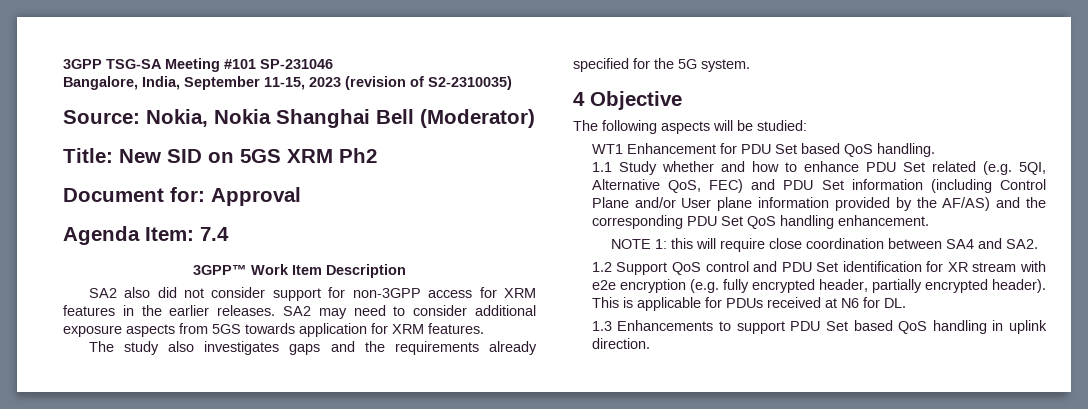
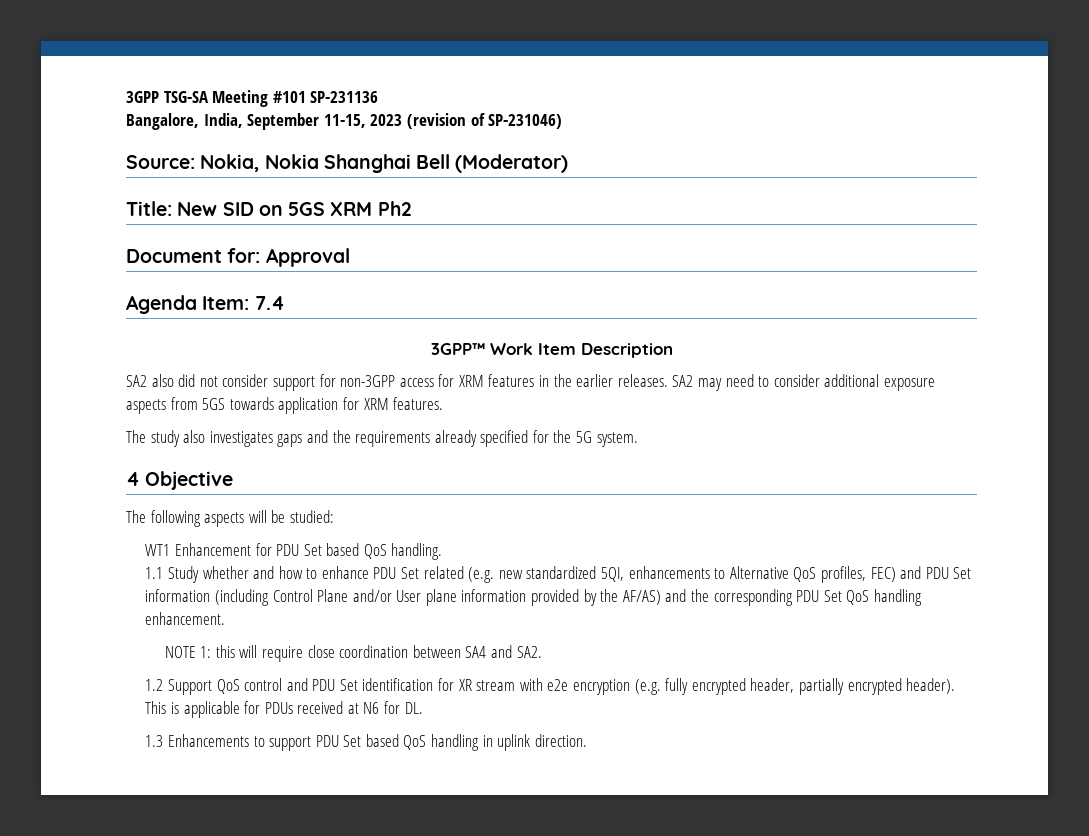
[260,59,333,69] SP-231046 -> [310,91,379,103] SP-231136
[428,76,512,90] S2-2310035) -> [488,114,563,129] SP-231046)
[1019,162,1046,175] [591,179,701,193] 5QI, Alternative QoS, -> [498,566,866,583] new standardized 5QI, enhancements to Alternative QoS profiles,

